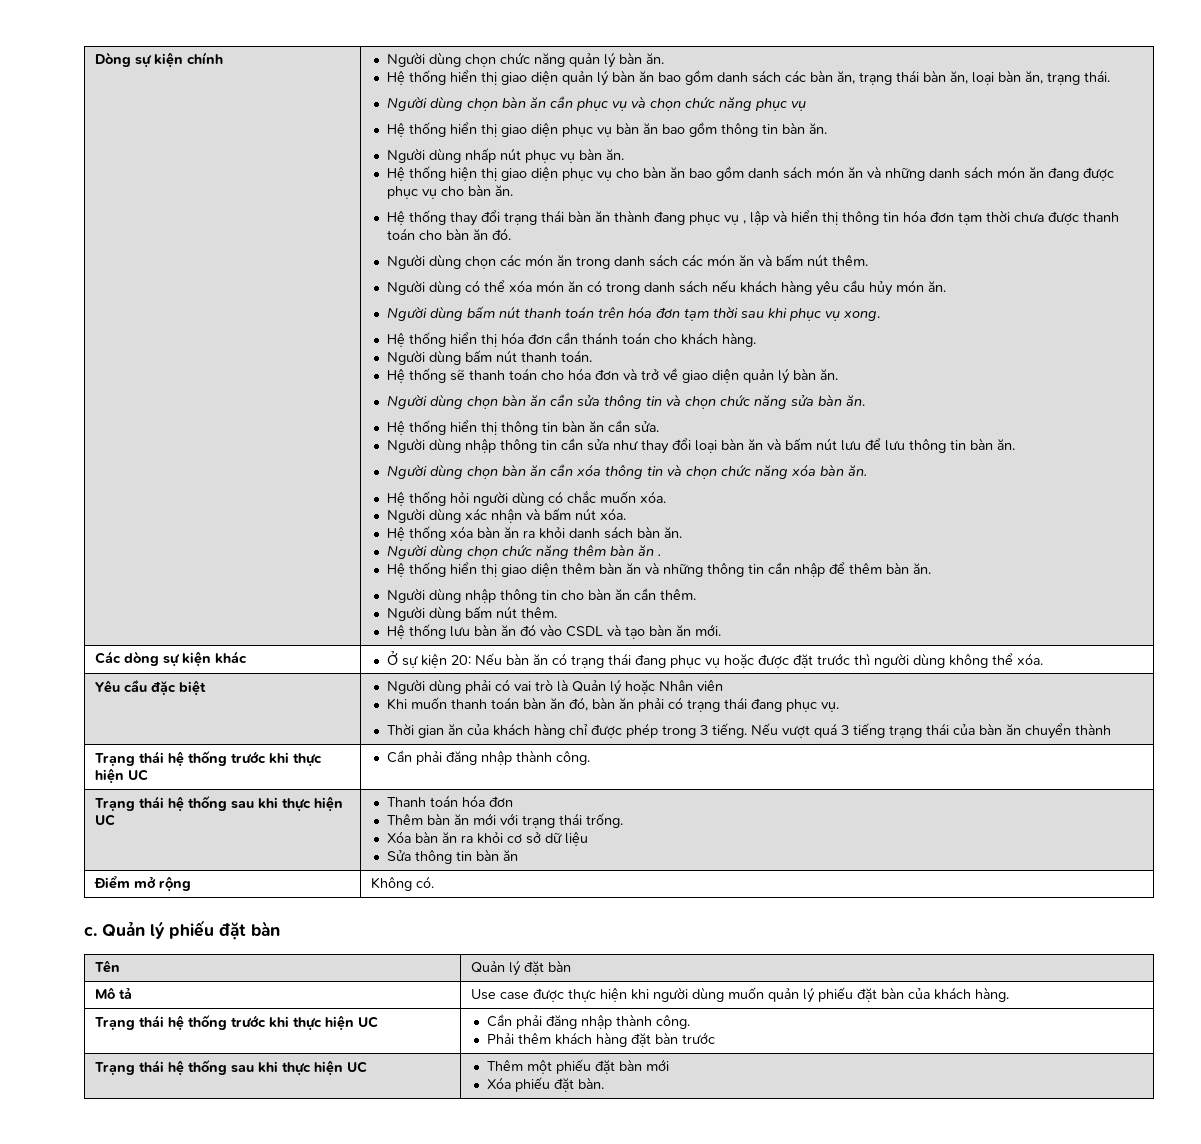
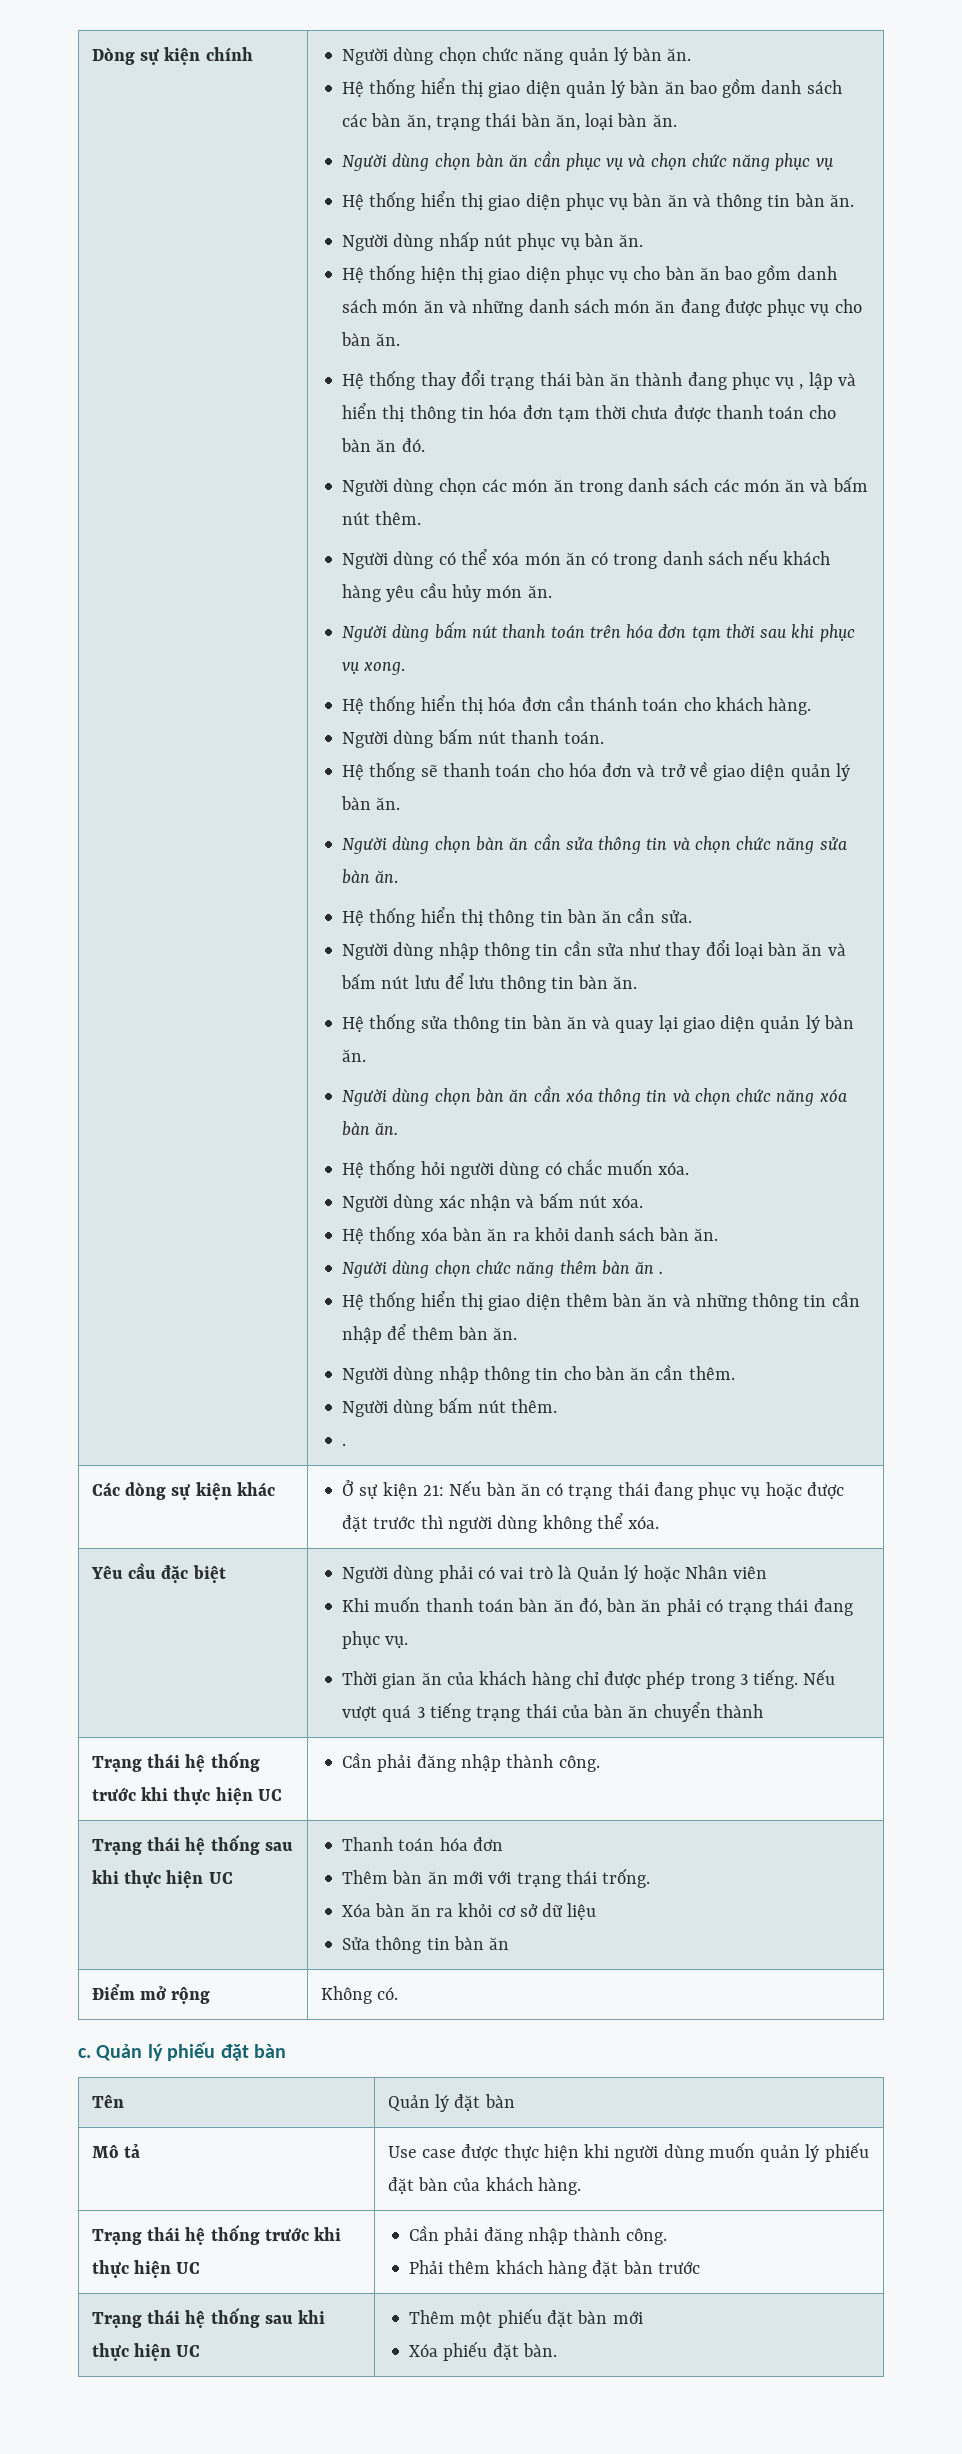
[1025,70,1111,85] ăn, trạng thái. -> [652,114,677,127] ăn.
[662,122,718,137] bao gồm -> [692,194,711,207] và
(1016, 444) none -> [342,1013,854,1033] [342,1049,367,1062] // Hệ thống sửa thông tin bàn ăn và quay lại giao diện quản lý bàn ăn.
[387,624,722,639] Hệ thống lưu bàn ăn đó vào CSDL và tạo bàn ăn mới. -> [342,1443,347,1446] .
[451,655,472,665] 20: -> [422,1485,444,1496] 21:

